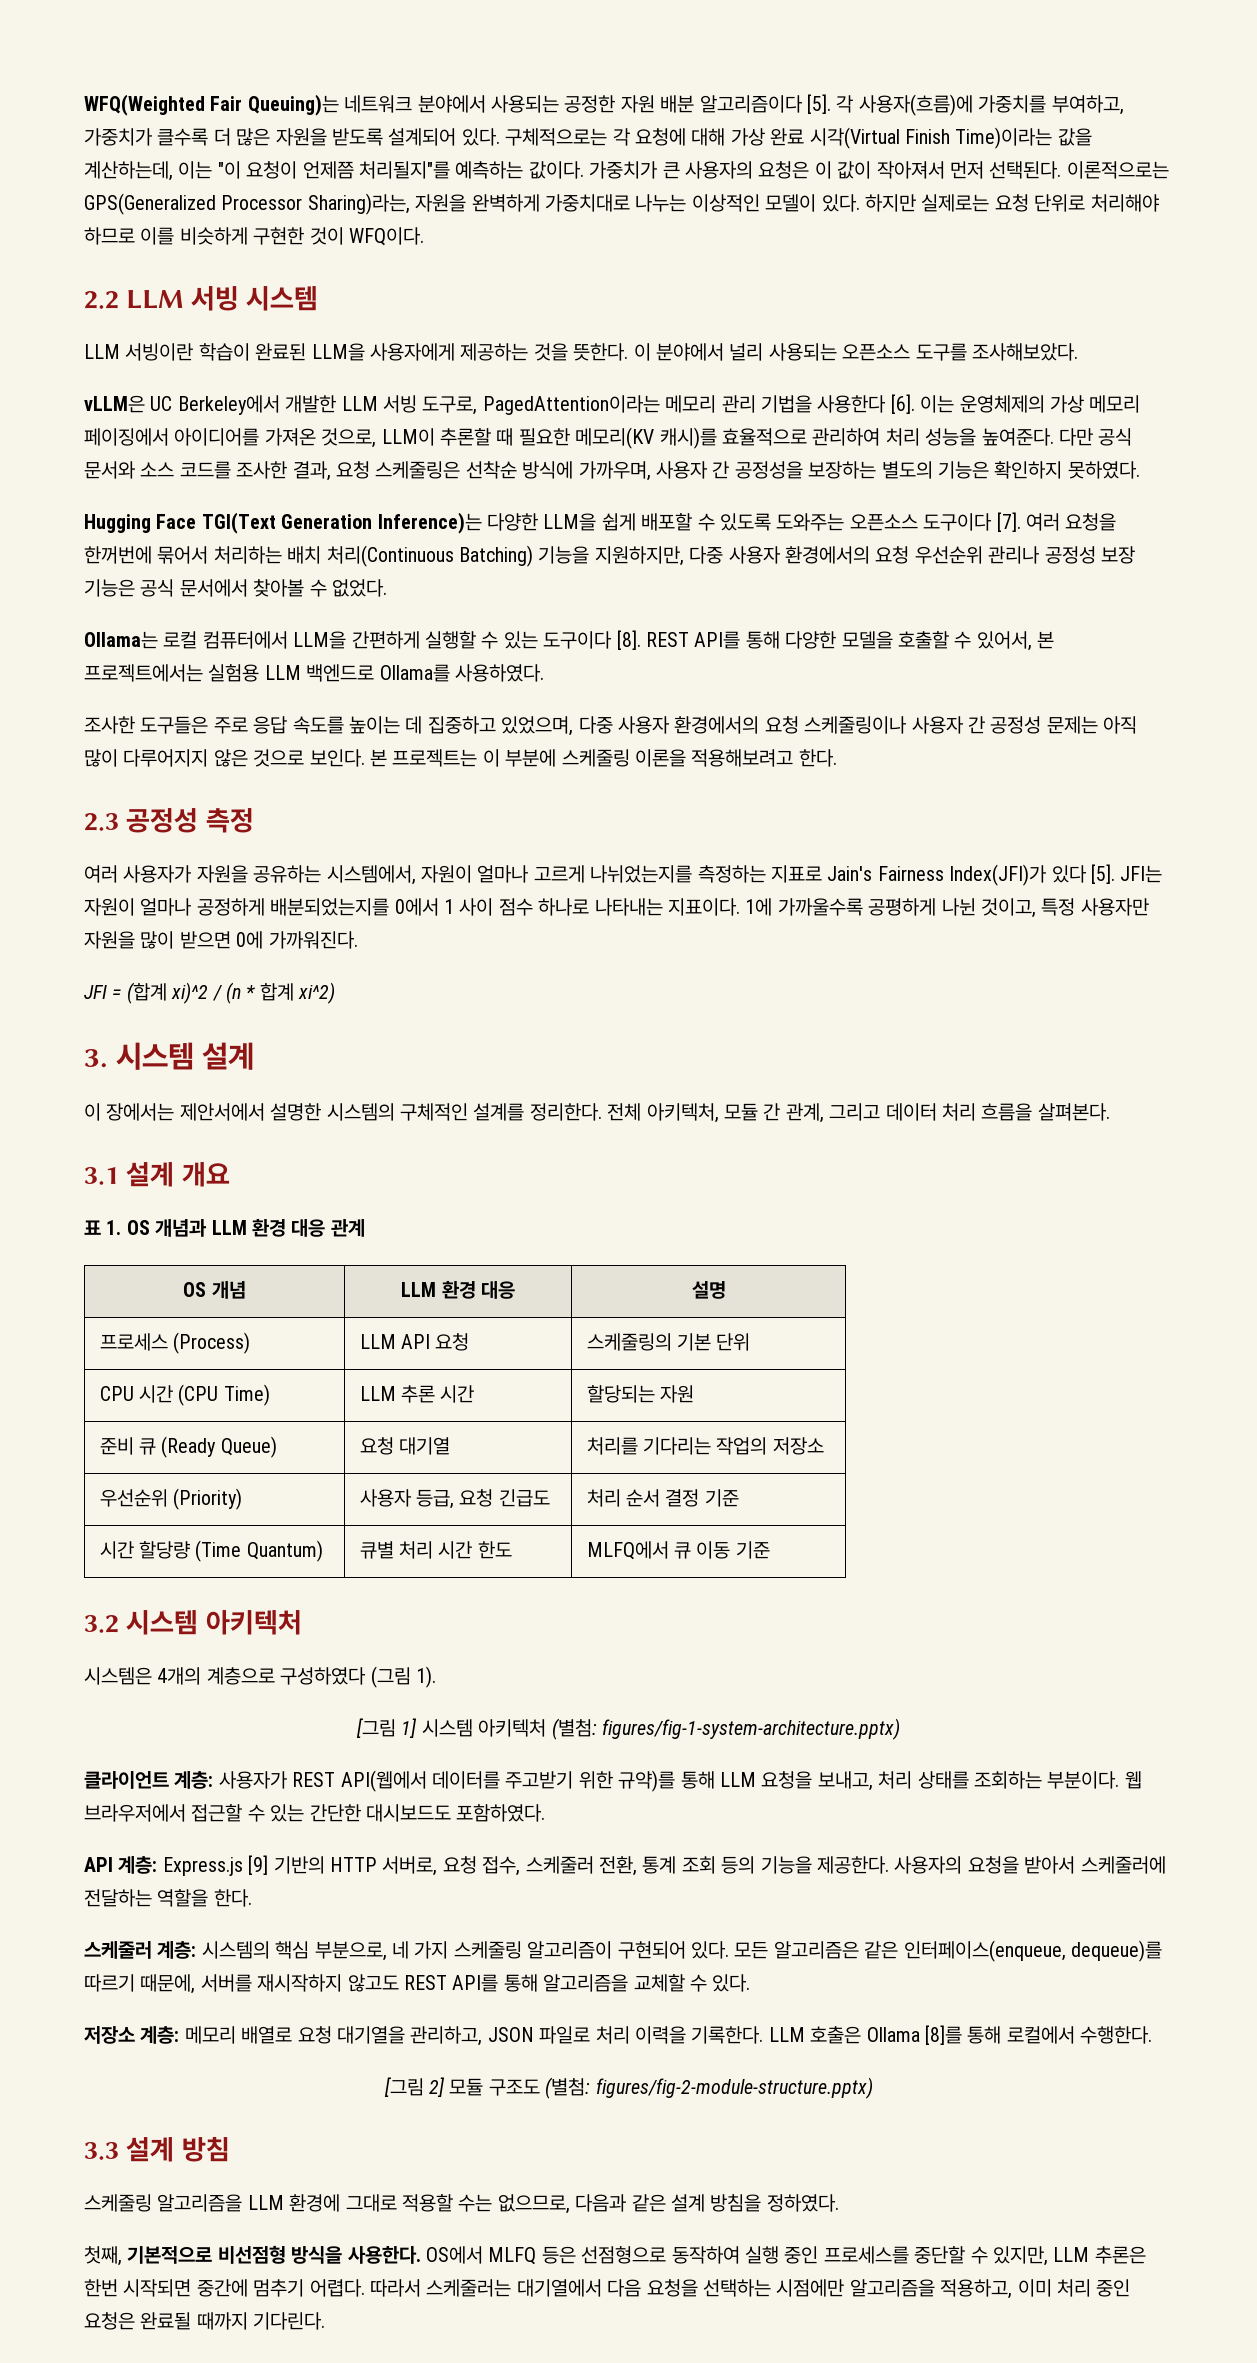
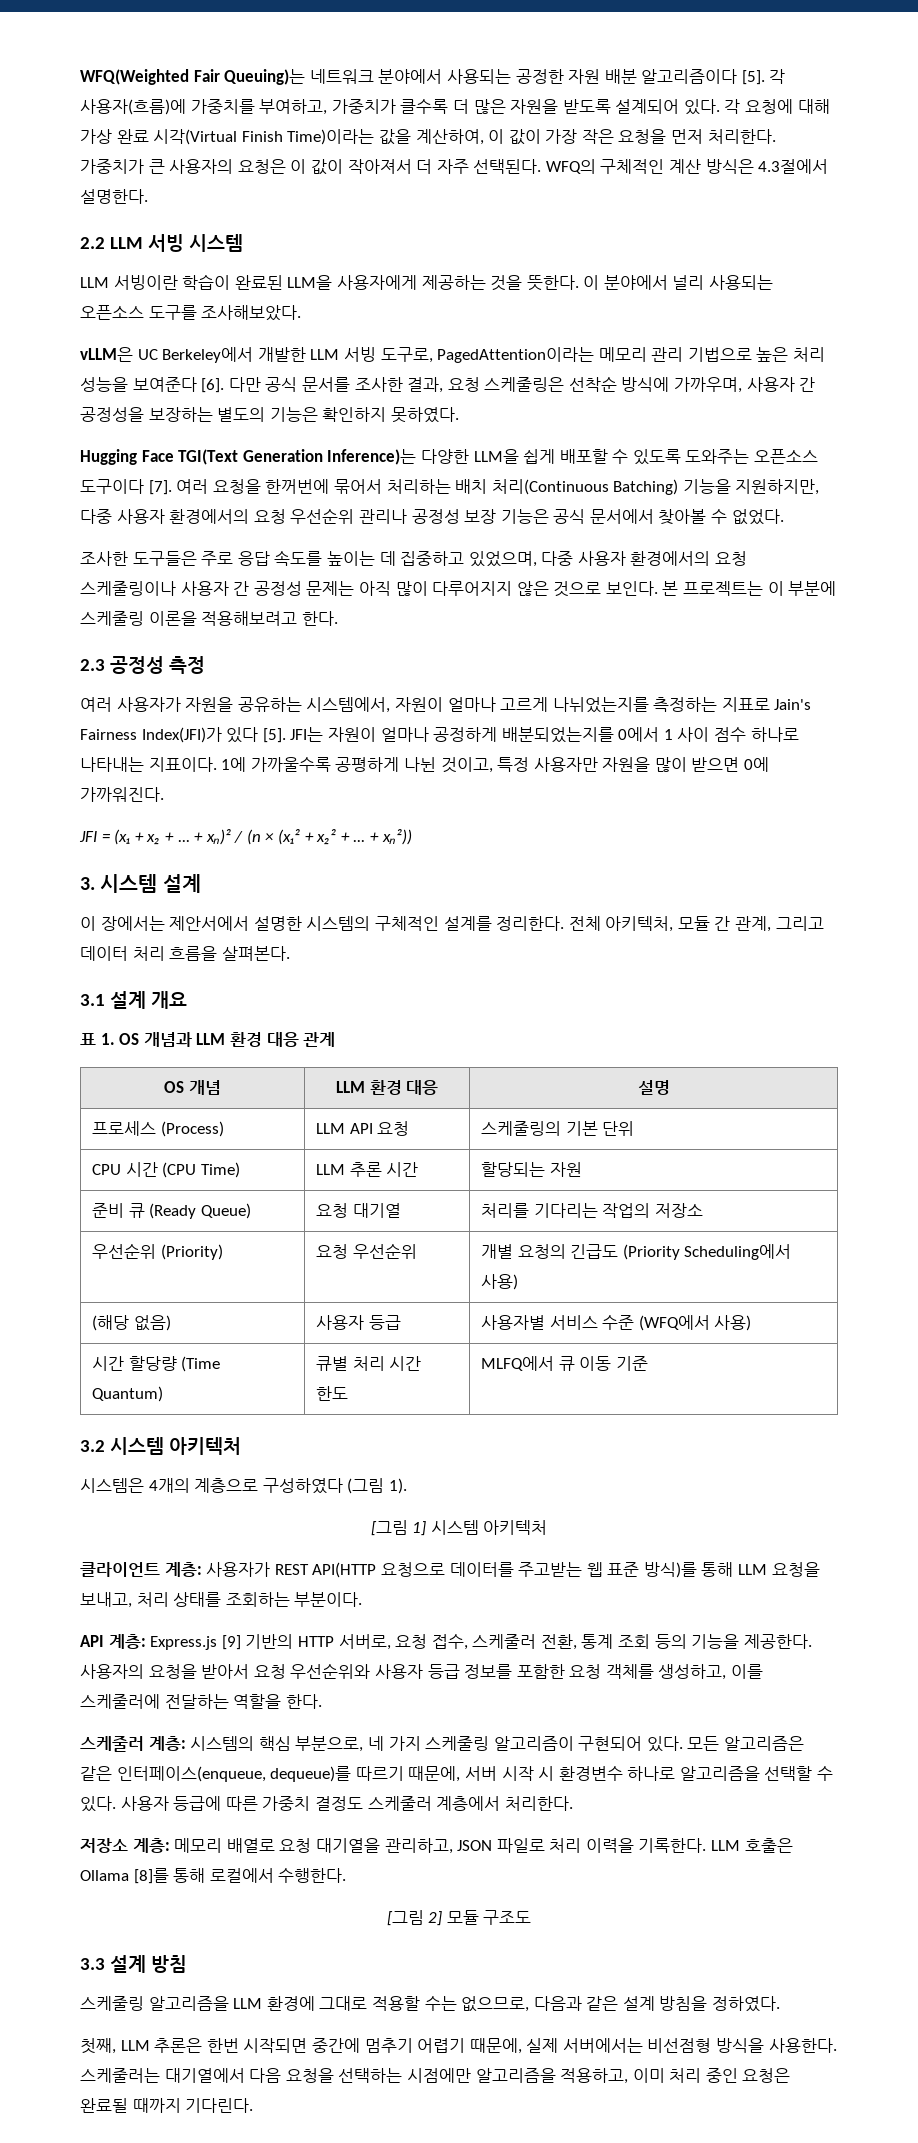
[505,128,608,146] 구체적으로는 -> (720, 107) none
[84,161,584,181] 계산하는데, 이는 "이 요청이 언제쯤 처리될지"를 예측하는 값이다. -> [415,129,776,145] 계산하여, 이 값이 가장 작은 요청을 먼저 처리한다.
[949,161,1169,179] [84,193,1159,215] [84,227,424,246] 먼저 선택된다. 이론적으로는 GPS(Generalized Processor Sharing)라는, 자원을 완벽하게 가중치대로 나누는 이상적인 모델이 있다. 하지만 실제로는 요청 단위로 처리해야 하므로 이를 비슷하게 구현한 것이 WFQ이다. -> [416,159,829,174] [80,189,148,204] 더 자주 선택된다. WFQ의 구체적인 계산 방식은 4.3절에서 설명한다.
[760,394,1141,414] [84,427,1133,449] [84,461,231,479] 기법을 사용한다 [6]. 이는 운영체제의 가상 메모리 페이징에서 아이디어를 가져온 것으로, LLM이 추론할 때 필요한 메모리(KV 캐시)를 효율적으로 관리하여 처리 성능을 높여준다. 다만 공식 문서와 소스 코드를 -> [687,347,826,362] [80,377,350,393] 기법으로 높은 처리 성능을 보여준다 [6]. 다만 공식 문서를
[84,630,1055,651] [84,664,544,682] // Ollama는 로컬 컴퓨터에서 LLM을 간편하게 실행할 수 있는 도구이다 [8]. REST API를 통해 다양한 모델을 호출할 수 있어서, 본 프로젝트에서는 실험용 LLM 백엔드로 Ollama를 사용하였다. -> (784, 517) none
[126,982,336,1004] (합계 xi)^2 / (n * 합계 xi^2) -> [114,829,412,845] (x₁ + x₂ + ... + xₙ)² / (n × (x₁² + x₂² + ... + xₙ²))
[359,1489,550,1509] [586,1489,739,1507] 사용자 등급, 요청 긴급도 | 처리 순서 결정 기준 -> [316,1243,417,1259] [481,1244,792,1260] [481,1274,519,1290] [92,1315,171,1331] [316,1315,401,1330] [481,1315,752,1331] 요청 우선순위 | 개별 요청의 긴급도 (Priority Scheduling에서 사용) // (해당 없음) | 사용자 등급 | 사용자별 서비스 수준 (WFQ에서 사용)
[551,1718,900,1740] (별첨: figures/fig-1-system-architecture.pptx) -> (548, 1527) none
[340,1770,676,1792] API(웹에서 데이터를 주고받기 위한 규약)를 -> [312,1562,697,1578] API(HTTP 요청으로 데이터를 주고받는 웹 표준 방식)를
[1124,1771,1142,1789] [84,1804,546,1822] 웹 브라우저에서 접근할 수 있는 간단한 대시보드도 포함하였다. -> (363, 1599) none
(1076, 1865) none -> [253,1663,764,1680] 요청 우선순위와 사용자 등급 정보를 포함한 요청 객체를 생성하고, 이를
[200,1974,751,1992] 서버를 재시작하지 않고도 REST API를 통해 알고리즘을 교체할 수 있다. -> [464,1766,834,1781] [80,1796,573,1812] 서버 시작 시 환경변수 하나로 알고리즘을 선택할 수 있다. 사용자 등급에 따른 가중치 결정도 스케줄러 계층에서 처리한다.
[545,2077,873,2099] (별첨: figures/fig-2-module-structure.pptx) -> (532, 1917) none
[127,2245,1048,2266] 기본적으로 비선점형 방식을 사용한다. OS에서 MLFQ 등은 선점형으로 동작하여 실행 중인 프로세스를 중단할 수 있지만, -> (116, 2046) none
[309,2279,421,2297] 어렵다. 따라서 -> [417,2038,837,2054] 어렵기 때문에, 실제 서버에서는 비선점형 방식을 사용한다.

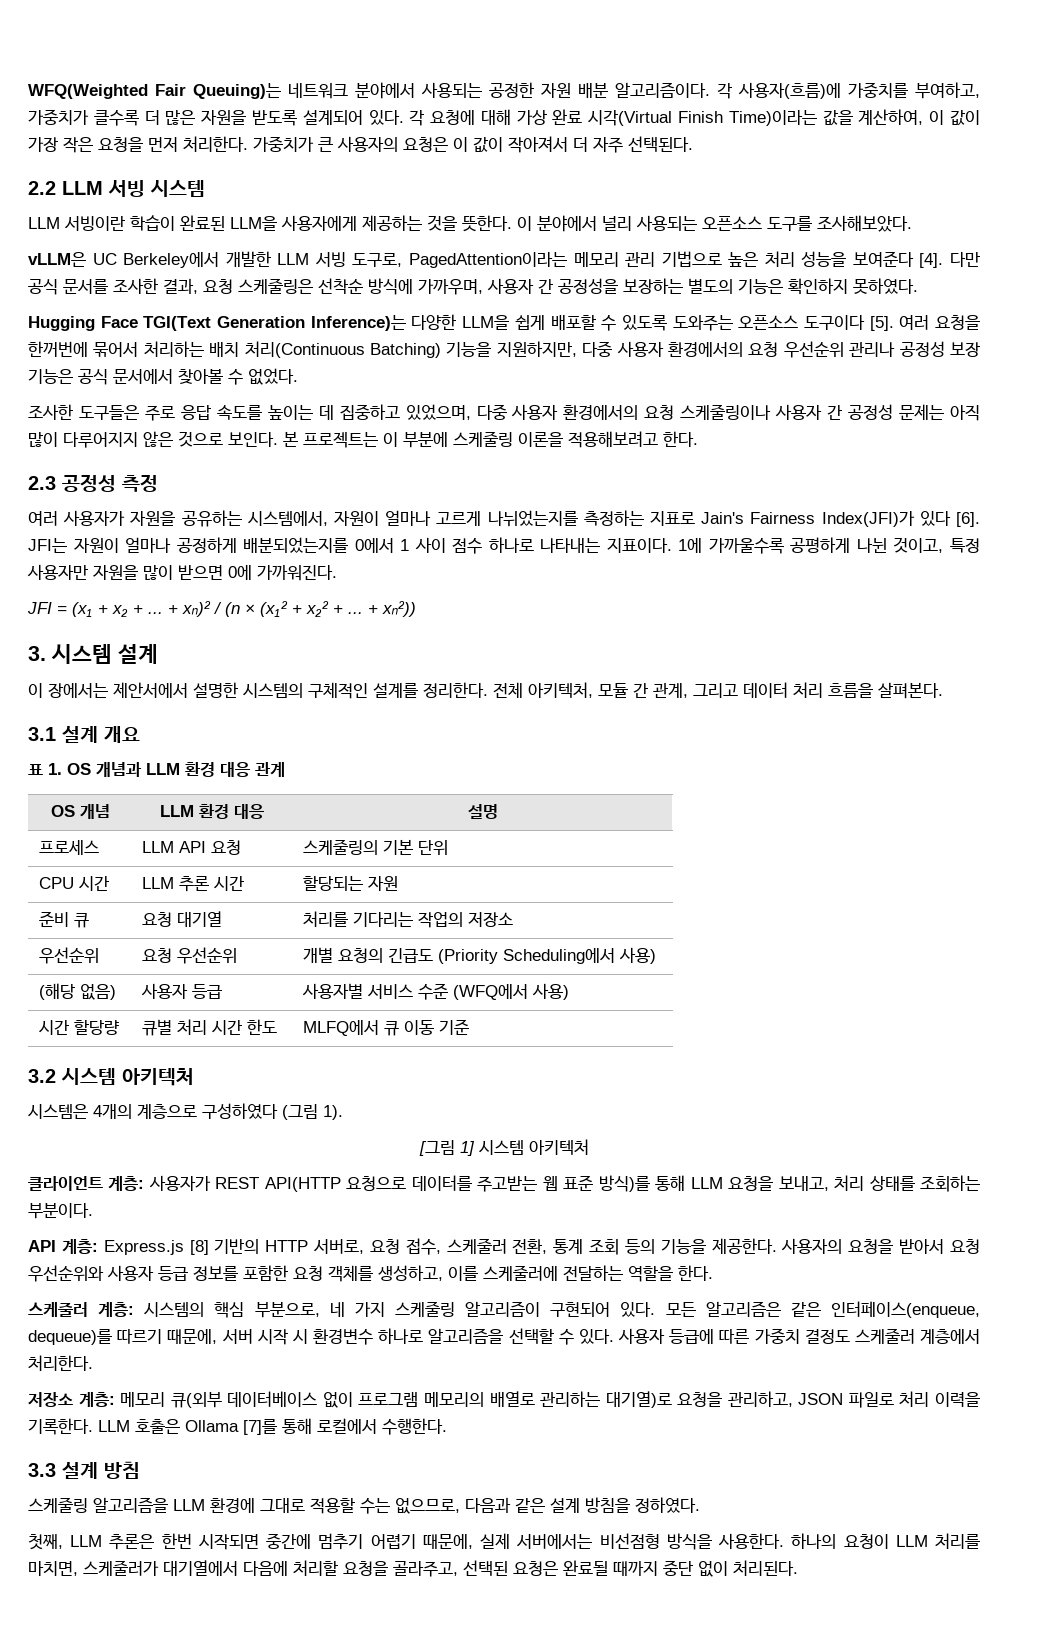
[641,69,765,85] 알고리즘이다 [5]. -> [615,82,710,98] 알고리즘이다.
[545,159,829,174] [80,189,148,204] WFQ의 구체적인 계산 방식은 4.3절에서 설명한다. -> (693, 144) none
[201,378,225,393] [6]. -> [919,253,944,268] [4].
[148,480,172,495] [7]. -> [869,316,894,331] [5].
[262,728,286,743] [5]. -> [956,512,981,527] [6].
[160,1121,224,1137] (Process) -> (99, 847) none
[162,1162,240,1178] (CPU Time) -> (109, 883) none
[149,1203,251,1219] (Ready Queue) -> (89, 920) none
[160,1244,223,1260] (Priority) -> (99, 955) none
[181,1356,221,1372] [92,1386,164,1402] (Time Quantum) -> (119, 1027) none
[221,1635,241,1650] [9] -> [189,1240,209,1255] [8]
[226,1838,380,1853] 배열로 요청 대기열을 -> [170,1391,723,1408] 큐(외부 데이터베이스 없이 프로그램 메모리의 배열로 관리하는 대기열)로 요청을
[133,1868,169,1884] [8]를 -> [243,1419,277,1435] [7]를
[386,1910,532,1926] // [그림 2] 모듈 구조도 -> (447, 1426) none
[80,2068,791,2084] [80,2098,254,2113] 스케줄러는 대기열에서 다음 요청을 선택하는 시점에만 알고리즘을 적용하고, 이미 처리 중인 요청은 완료될 때까지 기다린다. -> [791,1533,981,1549] [28,1560,798,1577] 하나의 요청이 LLM 처리를 마치면, 스케줄러가 대기열에서 다음에 처리할 요청을 골라주고, 선택된 요청은 완료될 때까지 중단 없이 처리된다.

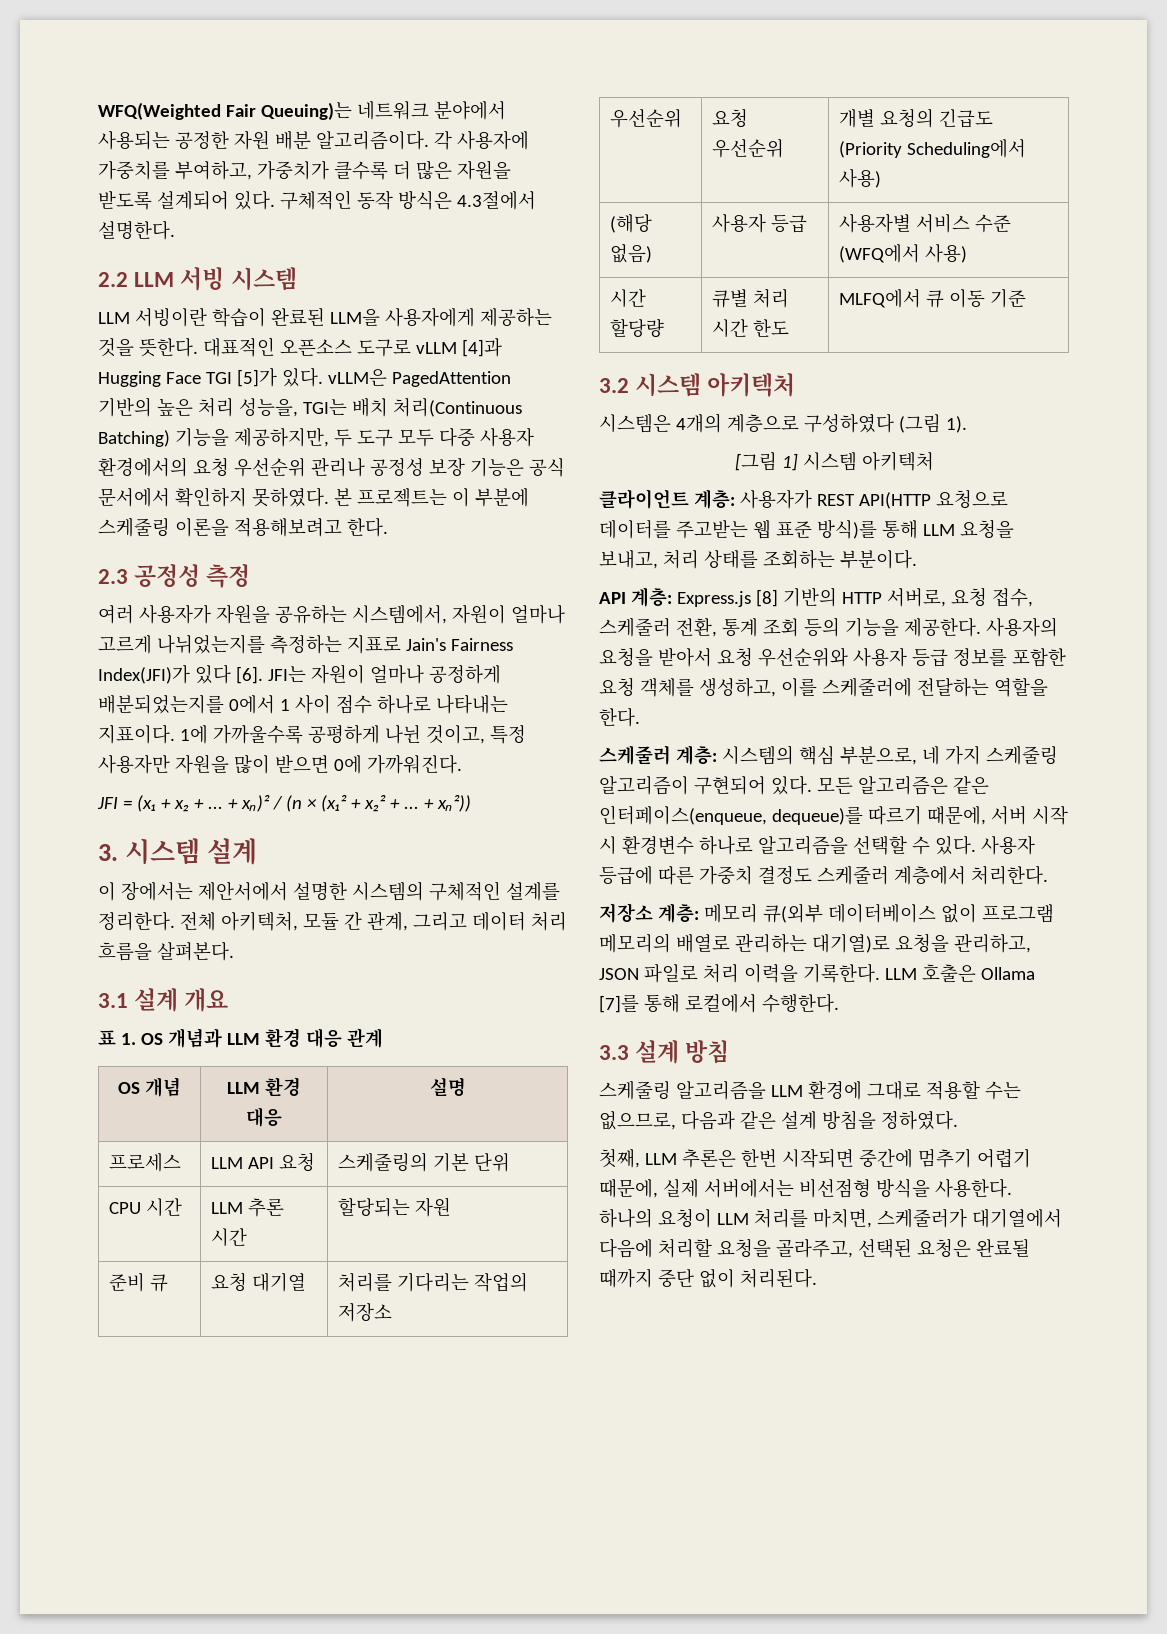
[738,82,841,99] 사용자(흐름)에 -> [456,130,529,150] 사용자에
[409,109,980,126] [28,136,693,153] 각 요청에 대해 가상 완료 시각(Virtual Finish Time)이라는 값을 계산하여, 이 값이 가장 작은 요청을 먼저 처리한다. 가중치가 큰 사용자의 요청은 이 값이 작아져서 더 자주 선택된다. -> [279,190,536,210] [98,220,175,240] 구체적인 동작 방식은 4.3절에서 설명한다.
[517,215,912,232] [28,251,980,268] [28,278,918,295] [28,314,980,331] [28,341,577,358] 이 분야에서 널리 사용되는 오픈소스 도구를 조사해보았다. // vLLM은 UC Berkeley에서 개발한 LLM 서빙 도구로, PagedAttention이라는 메모리 관리 기법으로 높은 처리 성능을 보여준다 [4]. 다만 공식 문서를 조사한 결과, 요청 스케줄링은 선착순 방식에 가까우며, 사용자 간 공정성을 보장하는 별도의 기능은 확인하지 못하였다. // Hugging Face TGI(Text Generation Inference)는 다양한 LLM을 쉽게 배포할 수 있도록 도와주는 오픈소스 도구이다 [5]. 여러 요청을 한꺼번에 묶어서 처리하는 배치 처리(Continuous Batching) 기능을 지원하지만, -> [202,337,502,357] [98,367,511,387] [98,397,522,417] [98,427,434,447] 대표적인 오픈소스 도구로 vLLM [4]과 Hugging Face TGI [5]가 있다. vLLM은 PagedAttention 기반의 높은 처리 성능을, TGI는 배치 처리(Continuous Batching) 기능을 제공하지만, 두 도구 모두
[178,368,298,385] [28,404,981,421] [28,431,278,448] 찾아볼 수 없었다. // 조사한 도구들은 주로 응답 속도를 높이는 데 집중하고 있었으며, 다중 사용자 환경에서의 요청 스케줄링이나 사용자 간 공정성 문제는 아직 많이 다루어지지 않은 것으로 보인다. -> [174,487,329,507] 확인하지 못하였다.

